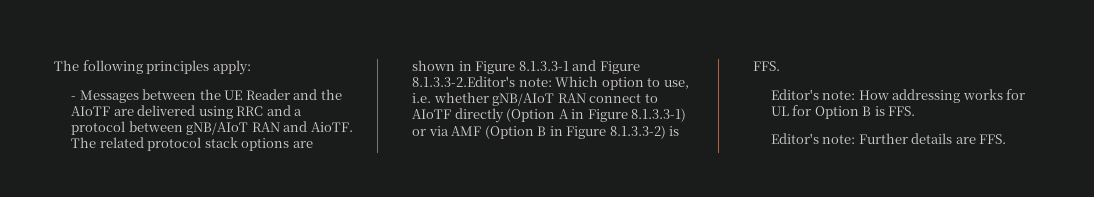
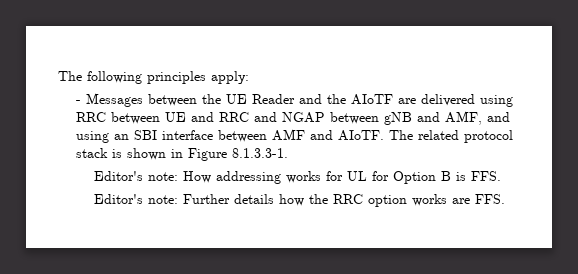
[266,105,303,116] [71,121,353,135] and a protocol between gNB/AIoT RAN and AioTF. -> [110,111,510,125] [75,129,384,143] between UE and RRC and NGAP between gNB and AMF, and using an SBI interface between AMF and AIoTF.
[241,138,313,151] options are -> [111,149,122,158] is
[518,60,640,74] [412,76,689,90] [412,92,658,106] [412,108,687,123] [412,125,680,139] [753,61,781,71] 8.1.3.3-1 and Figure 8.1.3.3-2.Editor's note: Which option to use, i.e. whether gNB/AIoT RAN connect to AIoTF directly (Option A in Figure 8.1.3.3-1) or via AMF (Option B in Figure 8.1.3.3-2) is FFS. -> [231,148,288,158] 8.1.3.3-1.
(953, 138) none -> [278,194,447,207] how the RRC option works

